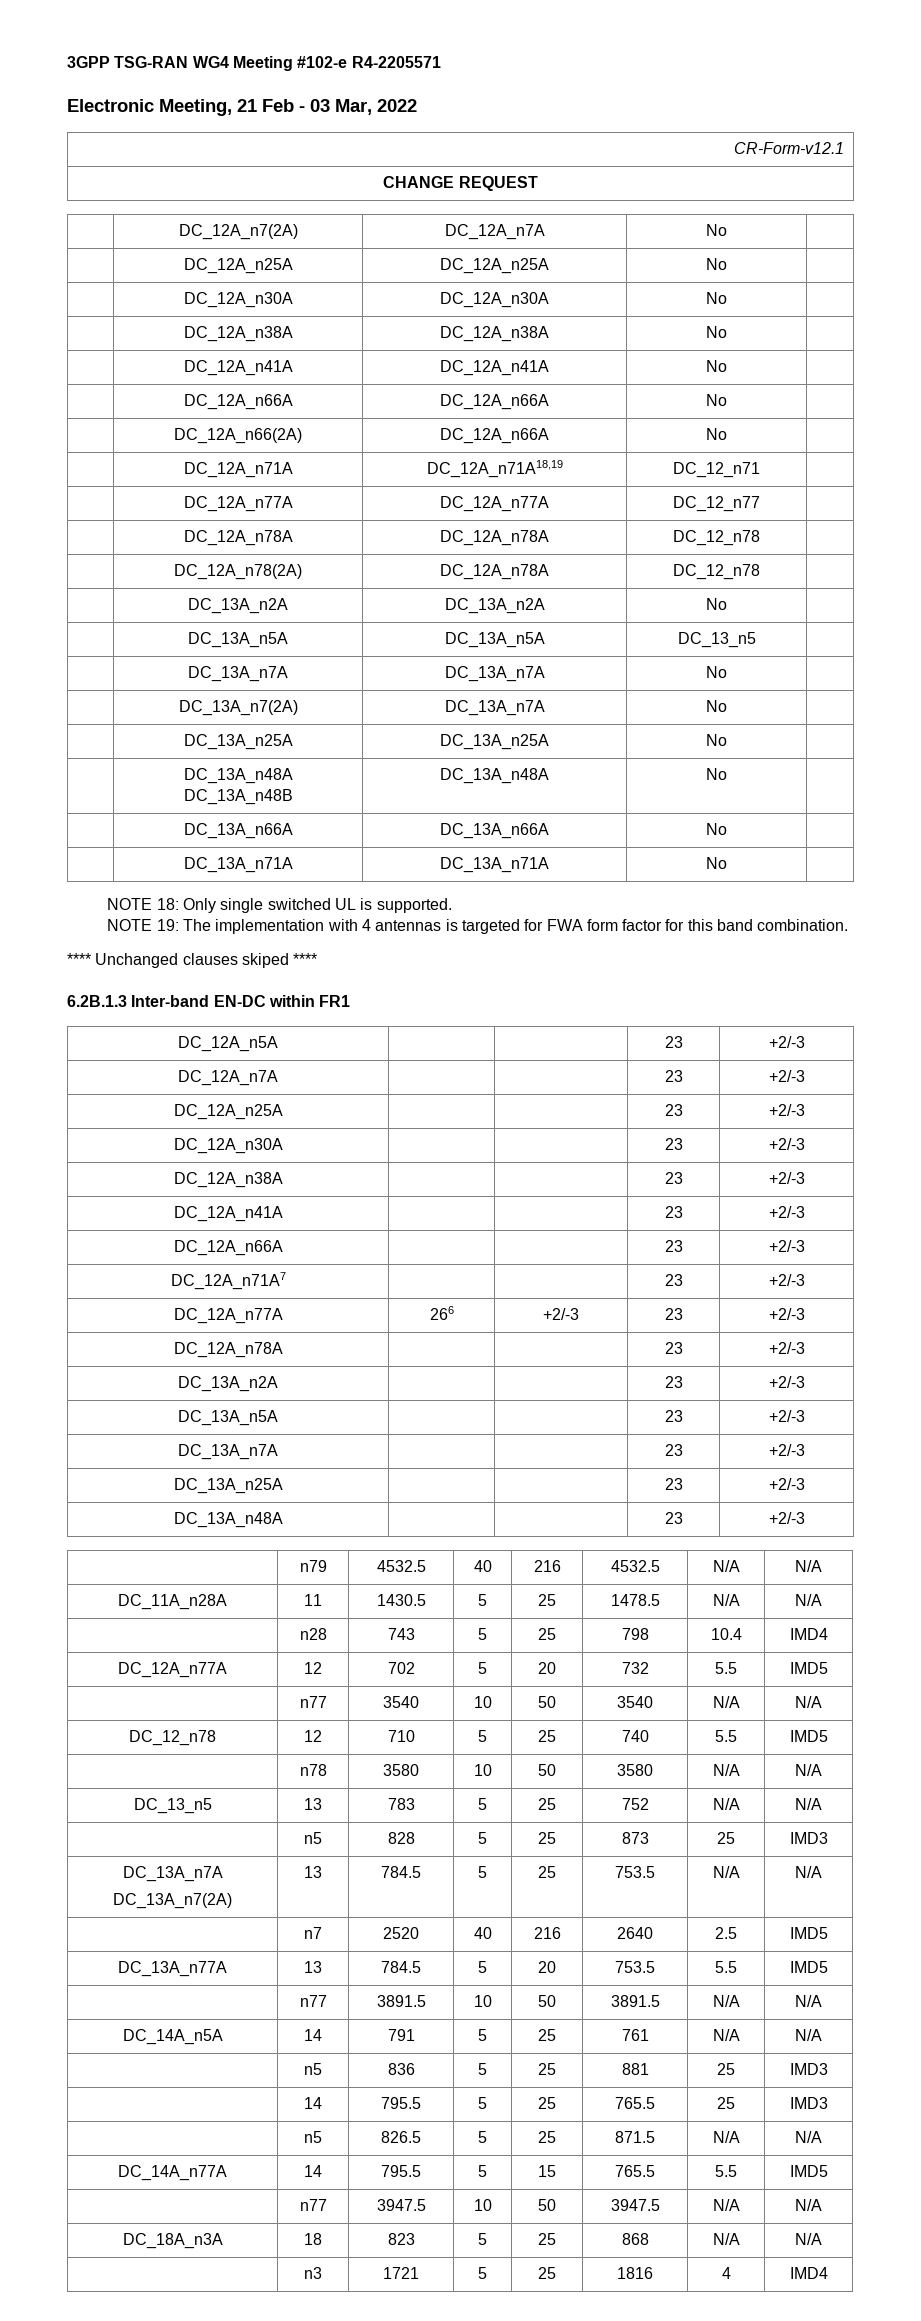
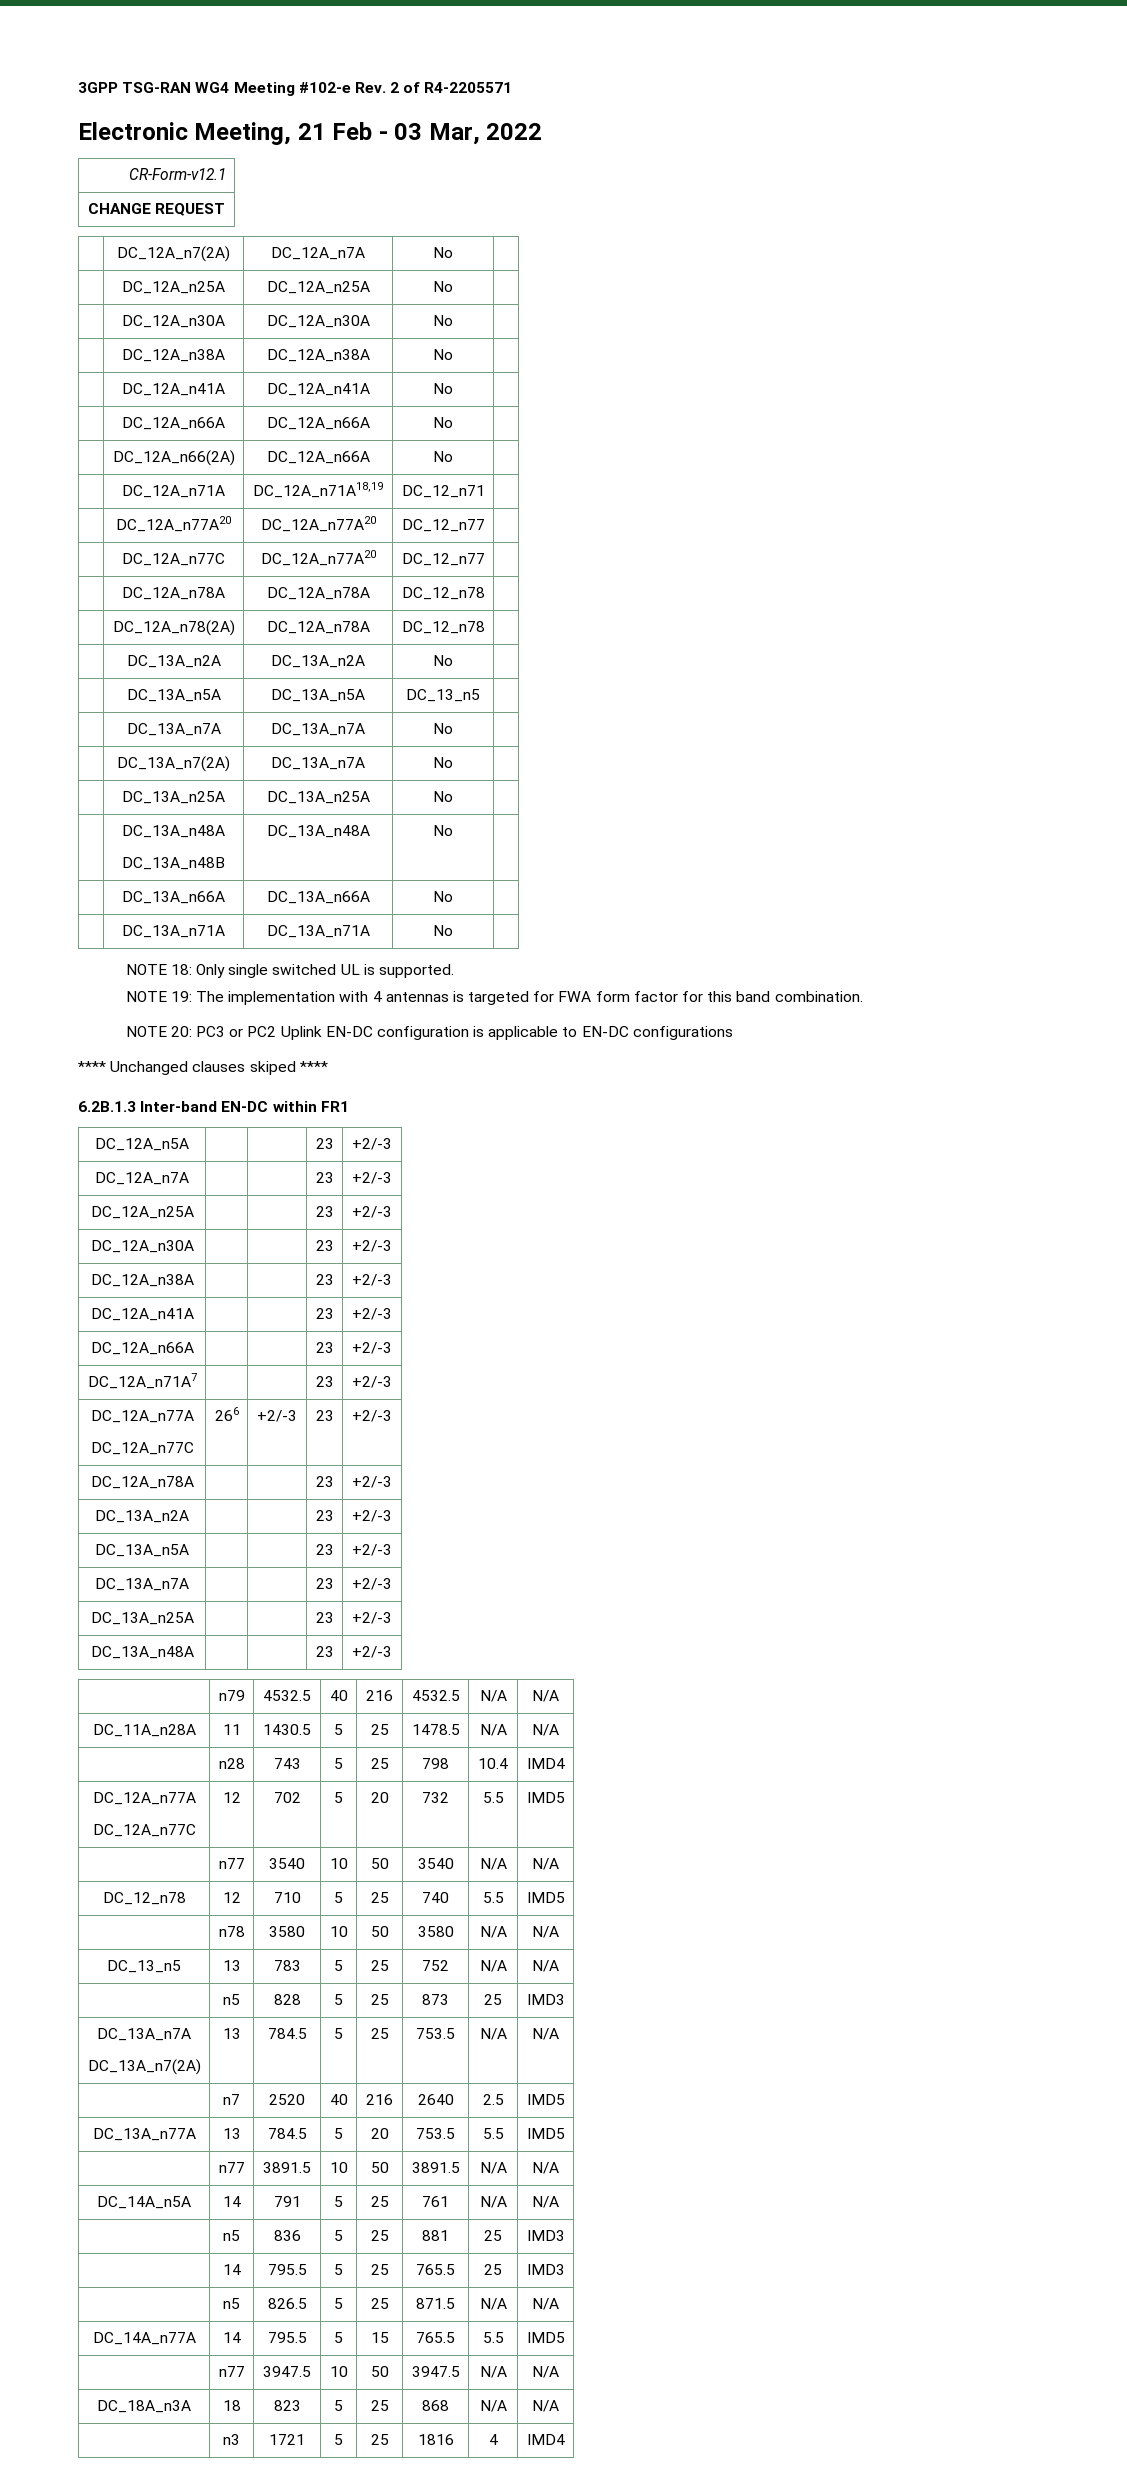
(348, 62) none -> [354,82,421,93] Rev. 2 of
[183,496,293,512] [440,496,549,512] DC_12A_n77A | DC_12A_n77A -> [116,516,231,532] [260,516,376,532] [401,519,485,532] [122,553,225,566] [260,550,376,566] DC_12A_n77A20 | DC_12A_n77A20 | DC_12_n77 | // | DC_12A_n77C | DC_12A_n77A20
(849, 925) none -> [125,1026,733,1040] // NOTE 20: PC3 or PC2 Uplink EN-DC configuration is applicable to EN-DC configurations
(283, 1316) none -> [90,1442,194,1455] // DC_12A_n77C
(227, 1670) none -> [92,1824,196,1837] // DC_12A_n77C

